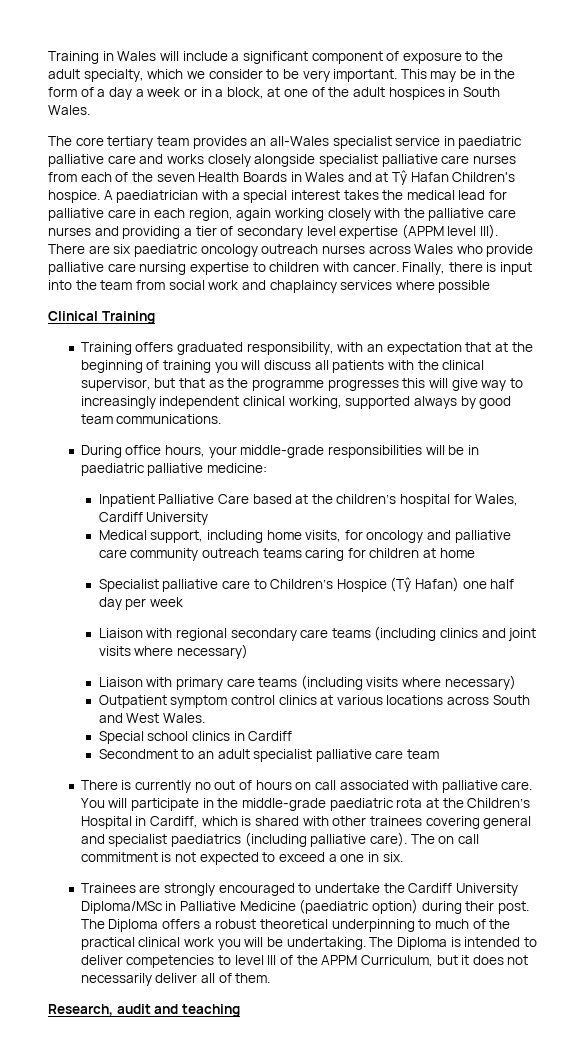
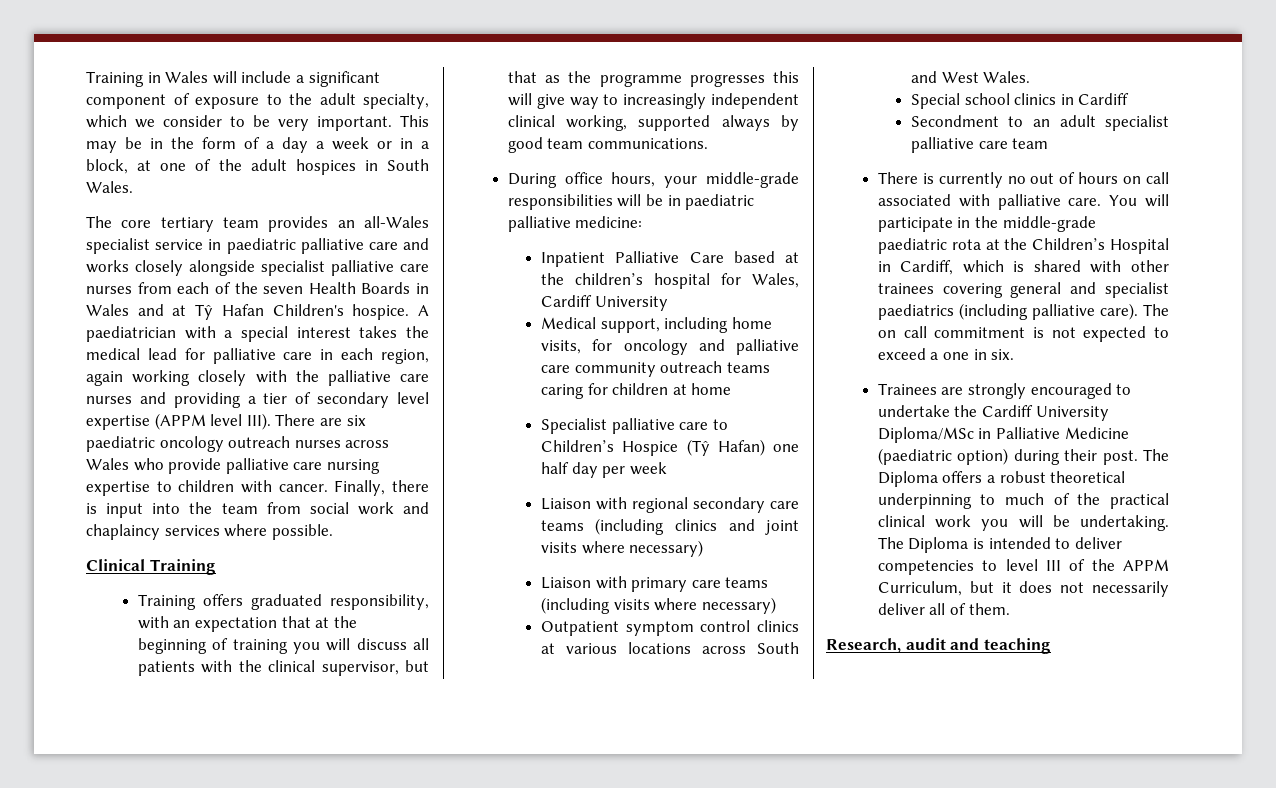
[438,280,491,293] possible -> [271,524,333,540] possible.

